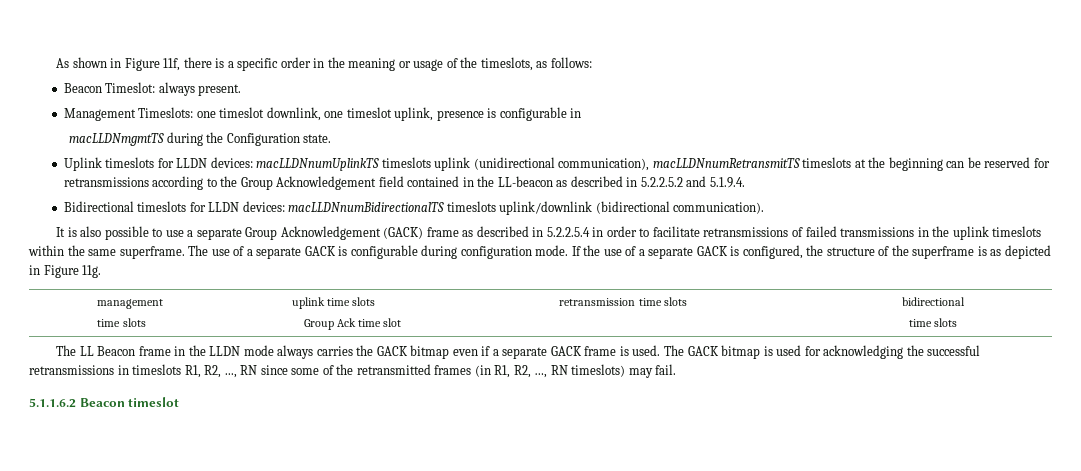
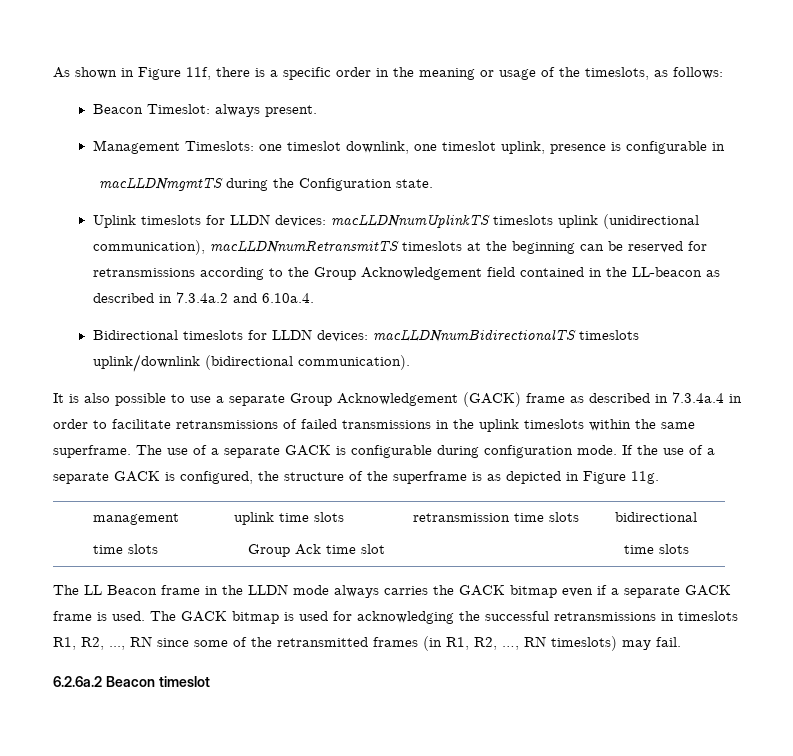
[640,176,745,188] 5.2.2.5.2 and 5.1.9.4. -> [175,292,314,303] 7.3.4a.2 and 6.10a.4.
[546,227,590,237] 5.2.2.5.4 -> [672,392,724,403] 7.3.4a.4
[29,398,76,408] 5.1.1.6.2 -> [53,676,102,687] 6.2.6a.2

